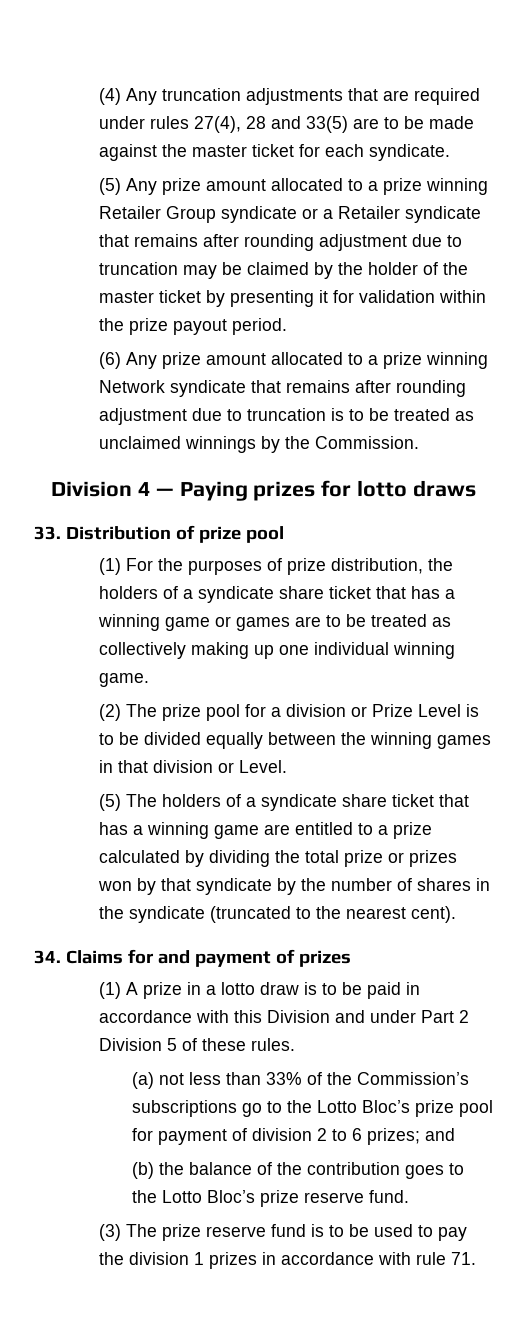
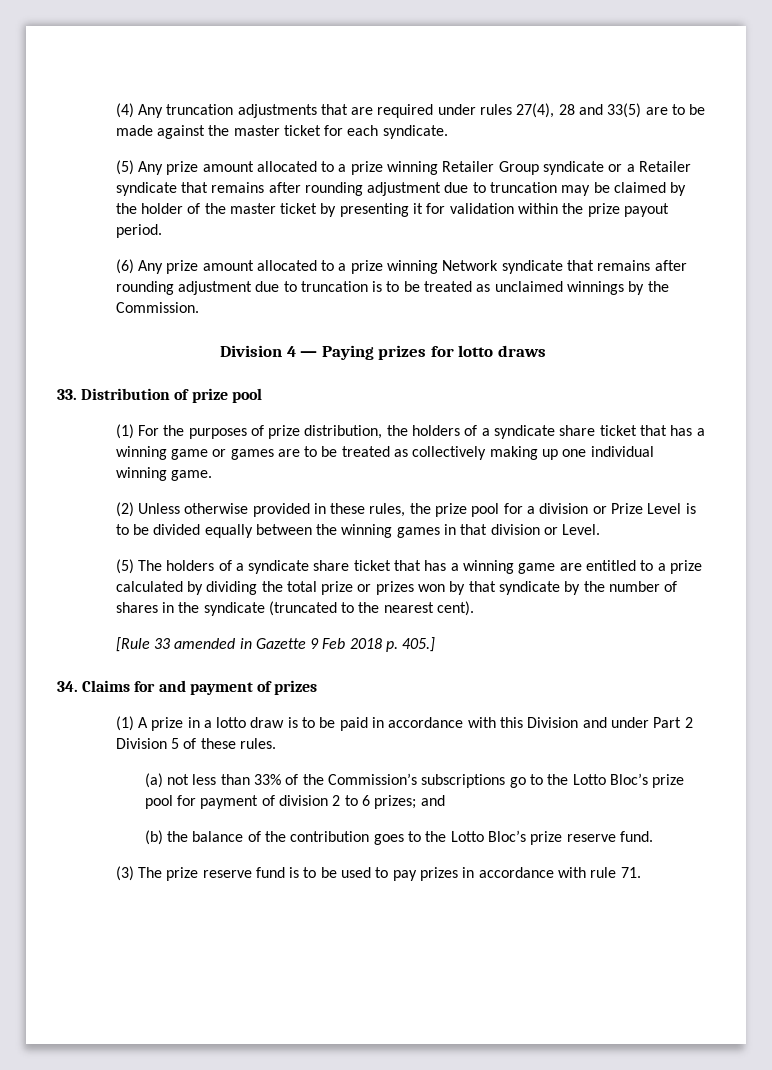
[126,704,158,717] The -> [137,503,431,517] Unless otherwise provided in these rules, the
(457, 914) none -> [115,637,436,652] // [Rule 33 amended in Gazette 9 Feb 2018 p. 405.]
[99,1252,205,1265] the division 1 -> (417, 875) none

